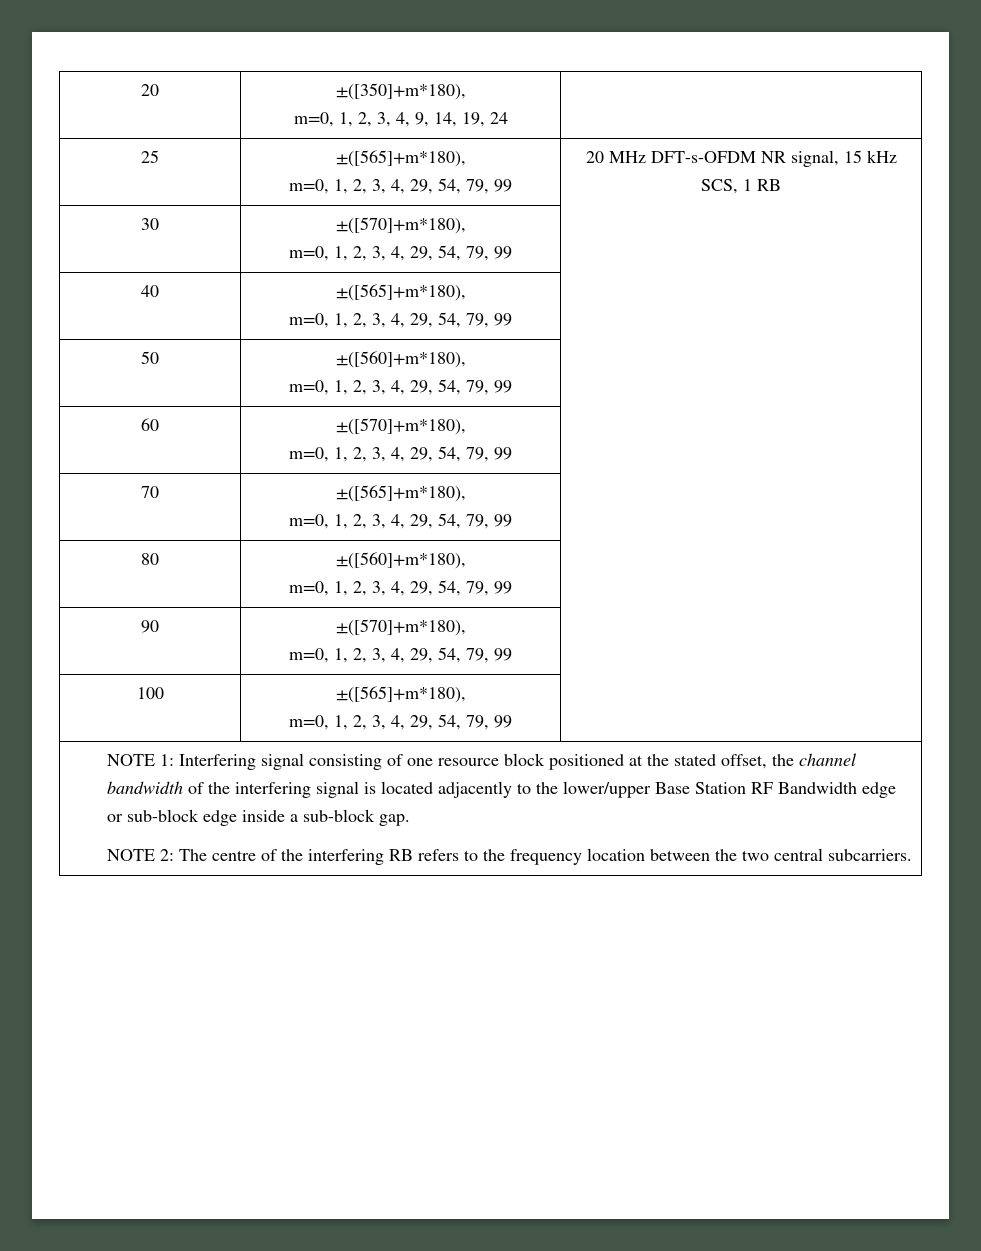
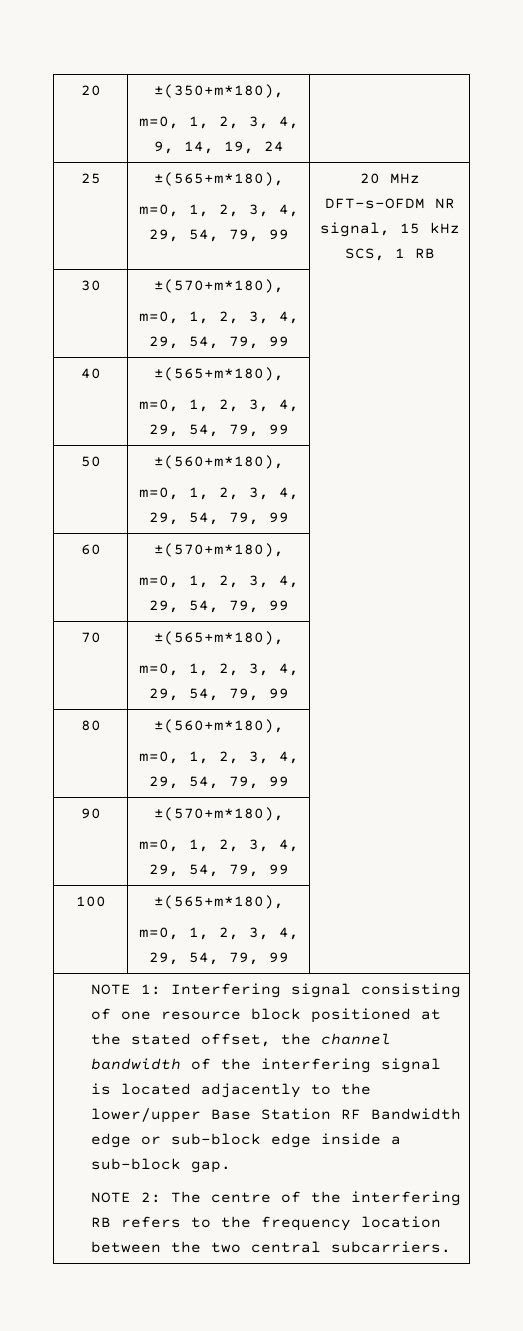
[335,83,466,100] ±([350]+m*180), -> [153,84,284,98] ±(350+m*180),
[335,150,466,167] ±([565]+m*180), -> [153,172,284,186] ±(565+m*180),
[335,217,466,234] ±([570]+m*180), -> [153,279,284,293] ±(570+m*180),
[335,284,466,301] ±([565]+m*180), -> [153,367,284,381] ±(565+m*180),
[335,351,466,368] ±([560]+m*180), -> [153,455,284,469] ±(560+m*180),
[335,418,466,435] ±([570]+m*180), -> [153,543,284,557] ±(570+m*180),
[335,485,466,502] ±([565]+m*180), -> [153,631,284,645] ±(565+m*180),
[335,552,466,569] ±([560]+m*180), -> [153,719,284,733] ±(560+m*180),
[335,619,466,636] ±([570]+m*180), -> [153,807,284,821] ±(570+m*180),
[335,686,466,703] ±([565]+m*180), -> [153,895,284,909] ±(565+m*180),

